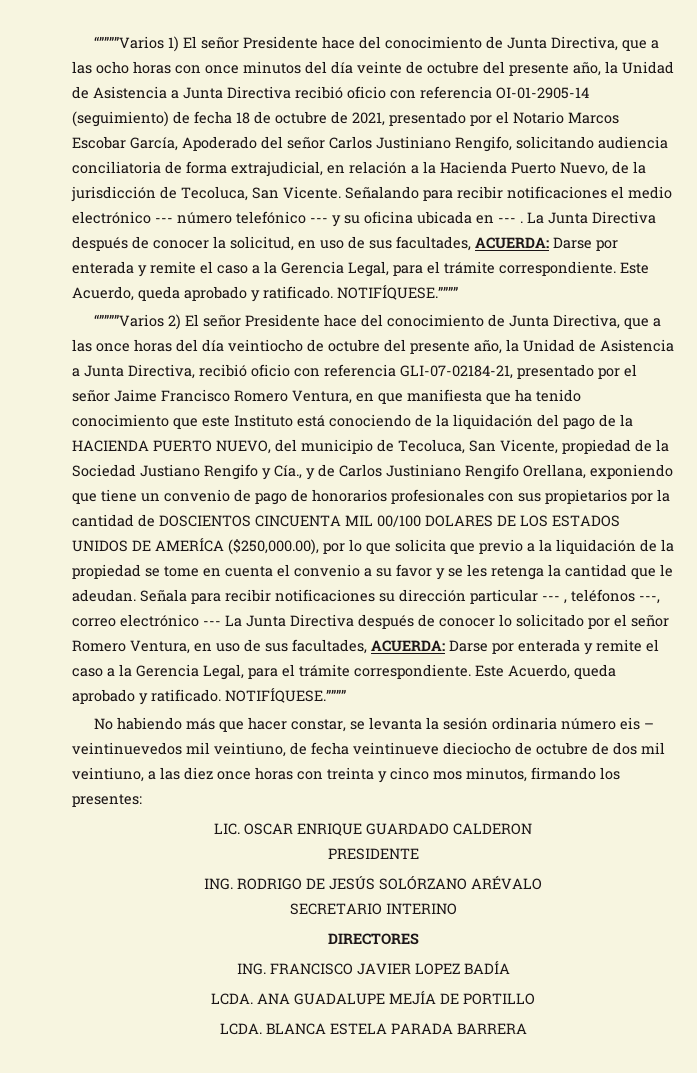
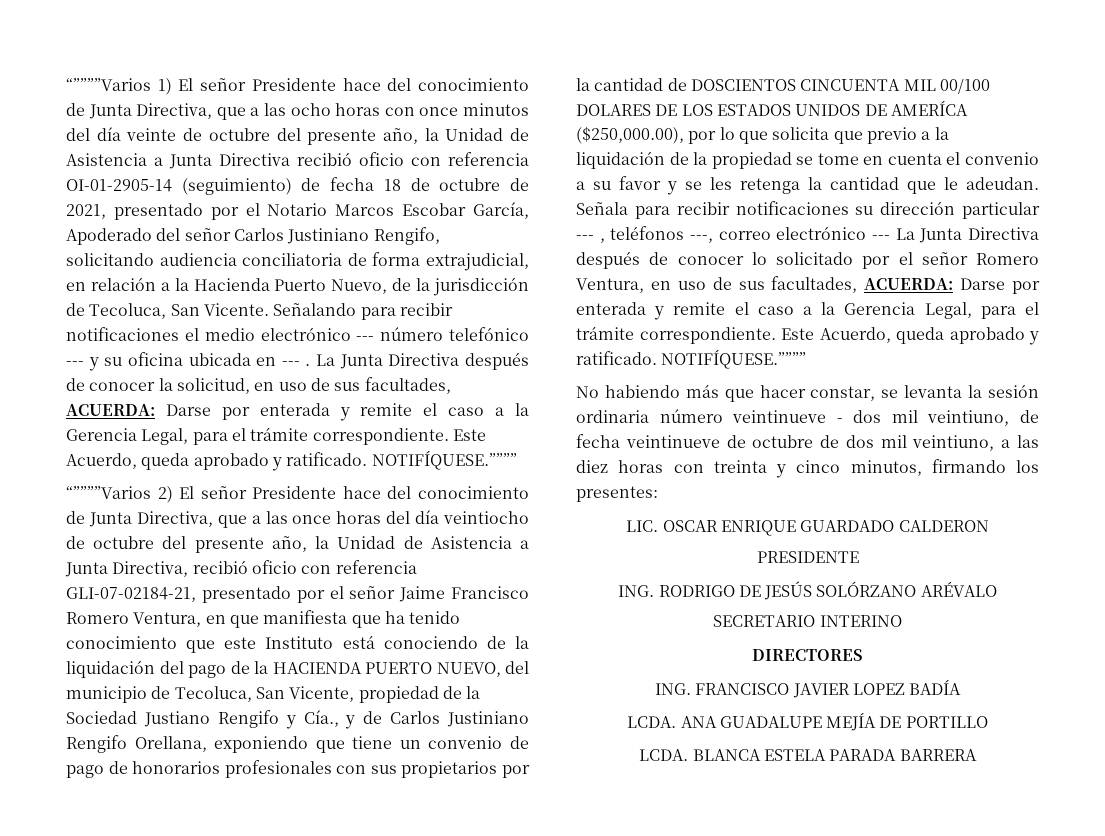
[620,717,655,730] [72,742,182,755] eis – veintinuevedos -> [732,410,882,423] veintinueve - dos
[443,742,511,755] dieciocho -> (720, 441) none
[217,771,251,780] once -> (608, 466) none
[433,771,462,780] mos -> (841, 466) none

